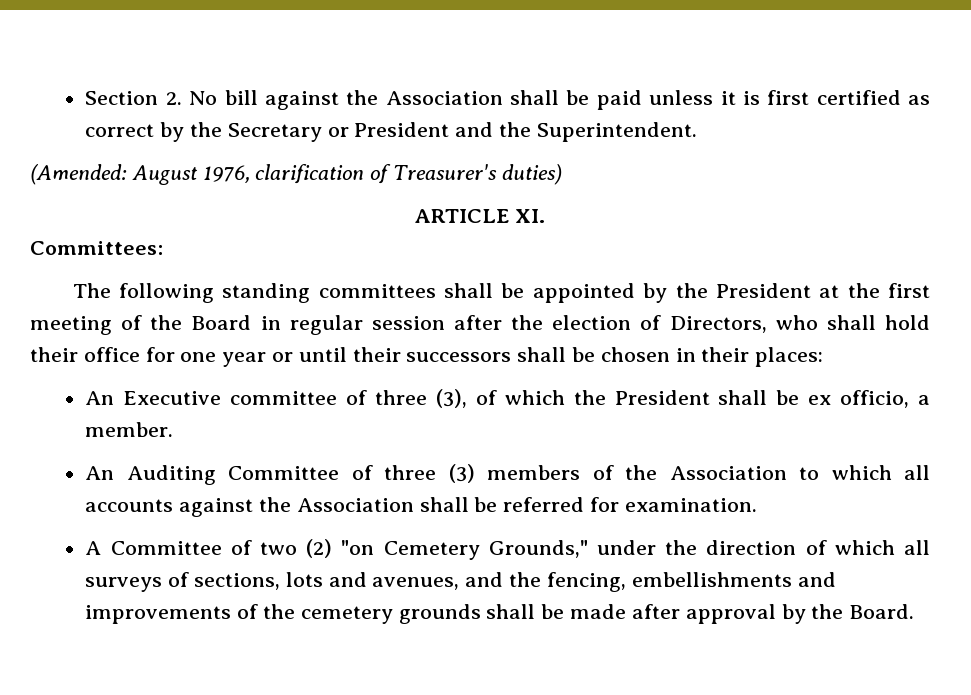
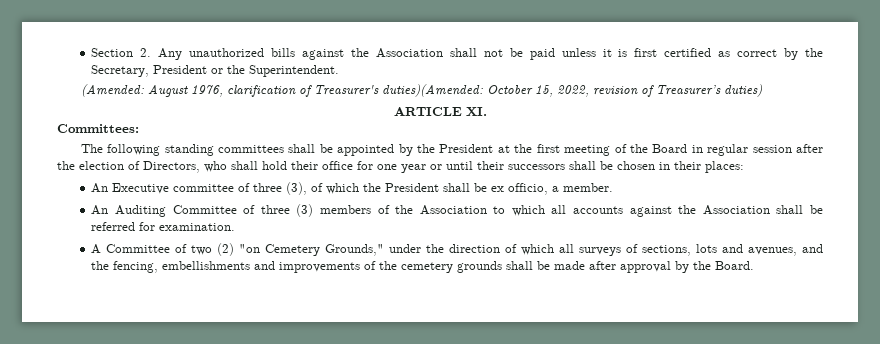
[189,90,560,110] No bill against the Association shall -> [158,48,503,60] Any unauthorized bills against the Association shall not
[227,122,494,142] Secretary or President and -> [91,65,224,77] Secretary, President or
(498, 172) none -> [381,84,721,97] duties)(Amended: October 15, 2022, revision of Treasurer’s

